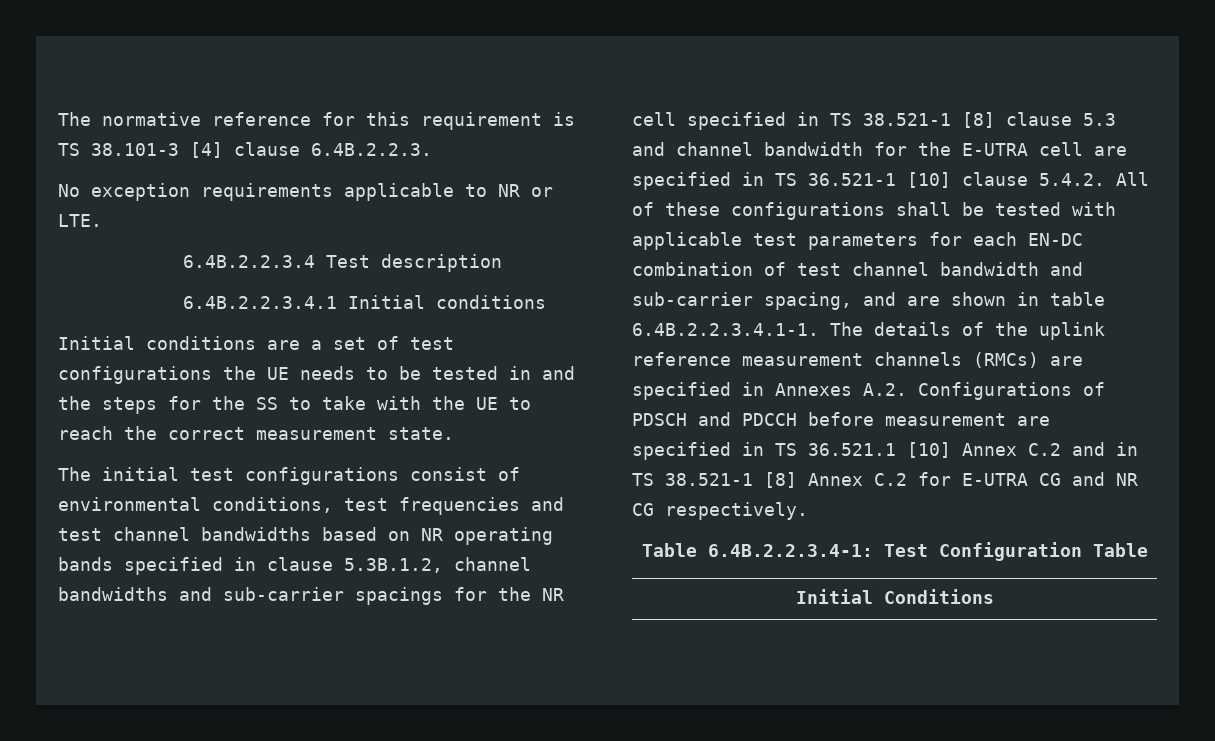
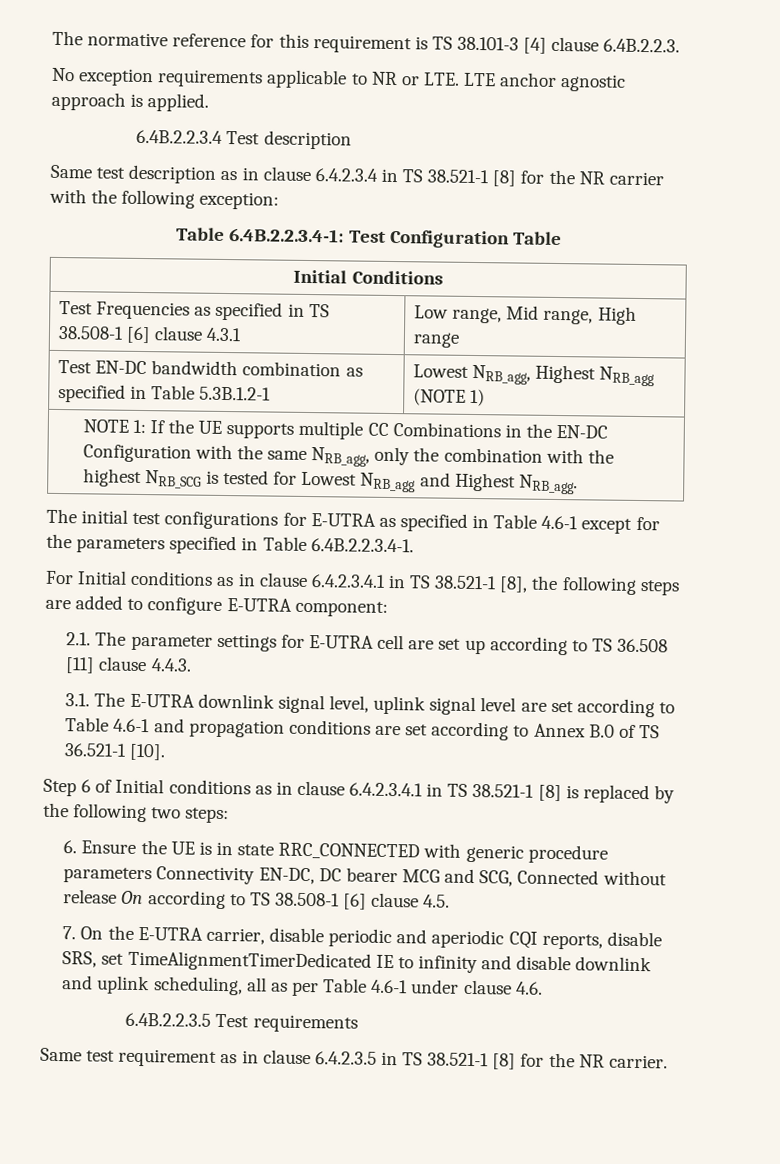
[183,254,503,272] [183,295,547,309] [58,336,454,350] [58,366,575,384] [58,396,531,414] [58,426,454,440] [58,467,520,485] [58,497,564,515] [58,527,553,545] [58,557,531,575] [58,587,564,605] [632,112,1116,130] [632,142,1127,156] [632,172,1149,190] [632,202,1116,220] [632,232,1083,250] [632,262,1083,276] [632,292,1105,310] [632,322,1105,340] [632,352,1083,368] [632,382,1105,400] [632,412,1050,426] [632,442,1138,460] [632,472,1138,488] [632,502,808,520] // 6.4B.2.2.3.4 Test description // 6.4B.2.2.3.4.1 Initial conditions // Initial conditions are a set of test configurations the UE needs to be tested in and the steps for the SS to take with the UE to reach the correct measurement state. // The initial test configurations consist of environmental conditions, test frequencies and test channel bandwidths based on NR operating bands specified in clause 5.3B.1.2, channel bandwidths and sub-carrier spacings for the NR cell specified in TS 38.521-1 [8] clause 5.3 and channel bandwidth for the E-UTRA cell are specified in TS 36.521-1 [10] clause 5.4.2. All of these configurations shall be tested with applicable test parameters for each EN-DC combination of test channel bandwidth and sub-carrier spacing, and are shown in table 6.4B.2.2.3.4.1-1. The details of the uplink reference measurement channels (RMCs) are specified in Annexes A.2. Configurations of PDSCH and PDCCH before measurement are specified in TS 36.521.1 [10] Annex C.2 and in TS 38.521-1 [8] Annex C.2 for E-UTRA CG and NR CG respectively. -> [463,72,627,92] [51,91,210,112] [136,129,352,150] [50,164,664,187] [49,188,280,210] LTE anchor agnostic approach is applied. // 6.4B.2.2.3.4 Test description // Same test description as in clause 6.4.2.3.4 in TS 38.521-1 [8] for the NR carrier with the following exception:
(994, 596) none -> [59,300,330,321] [58,325,243,344] [414,305,637,325] [413,332,461,348] [58,359,363,377] [58,383,272,403] [413,364,656,387] [413,388,486,407] [82,419,609,440] [82,444,614,467] [82,468,578,495] [46,508,660,534] [46,533,414,555] [45,570,680,596] [45,595,388,617] [66,631,669,656] [65,656,192,674] [65,692,675,718] [65,717,660,741] [64,743,167,761] [43,778,675,804] [43,802,230,824] [63,840,608,864] [63,866,667,887] [63,889,451,910] [62,925,662,950] [62,950,653,974] [62,975,543,997] [125,1012,358,1033] [40,1047,668,1070] // Test Frequencies as specified in TS 38.508-1 [6] clause 4.3.1 | Low range, Mid range, High range // Test EN-DC bandwidth combination as specified in Table 5.3B.1.2-1 | Lowest NRB_agg, Highest NRB_agg (NOTE 1) // NOTE 1: If the UE supports multiple CC Combinations in the EN-DC Configuration with the same NRB_agg, only the combination with the highest NRB_SCG is tested for Lowest NRB_agg and Highest NRB_agg. // The initial test configurations for E-UTRA as specified in Table 4.6-1 except for the parameters specified in Table 6.4B.2.2.3.4-1. // For Initial conditions as in clause 6.4.2.3.4.1 in TS 38.521-1 [8], the following steps are added to configure E-UTRA component: // 2.1. The parameter settings for E-UTRA cell are set up according to TS 36.508 [11] clause 4.4.3. // 3.1. The E-UTRA downlink signal level, uplink signal level are set according to Table 4.6-1 and propagation conditions are set according to Annex B.0 of TS 36.521-1 [10]. // Step 6 of Initial conditions as in clause 6.4.2.3.4.1 in TS 38.521-1 [8] is replaced by the following two steps: // 6. Ensure the UE is in state RRC_CONNECTED with generic procedure parameters Connectivity EN-DC, DC bearer MCG and SCG, Connected without release On according to TS 38.508-1 [6] clause 4.5. // 7. On the E-UTRA carrier, disable periodic and aperiodic CQI reports, disable SRS, set TimeAlignmentTimerDedicated IE to infinity and disable downlink and uplink scheduling, all as per Table 4.6-1 under clause 4.6. // 6.4B.2.2.3.5 Test requirements // Same test requirement as in clause 6.4.2.3.5 in TS 38.521-1 [8] for the NR carrier.

